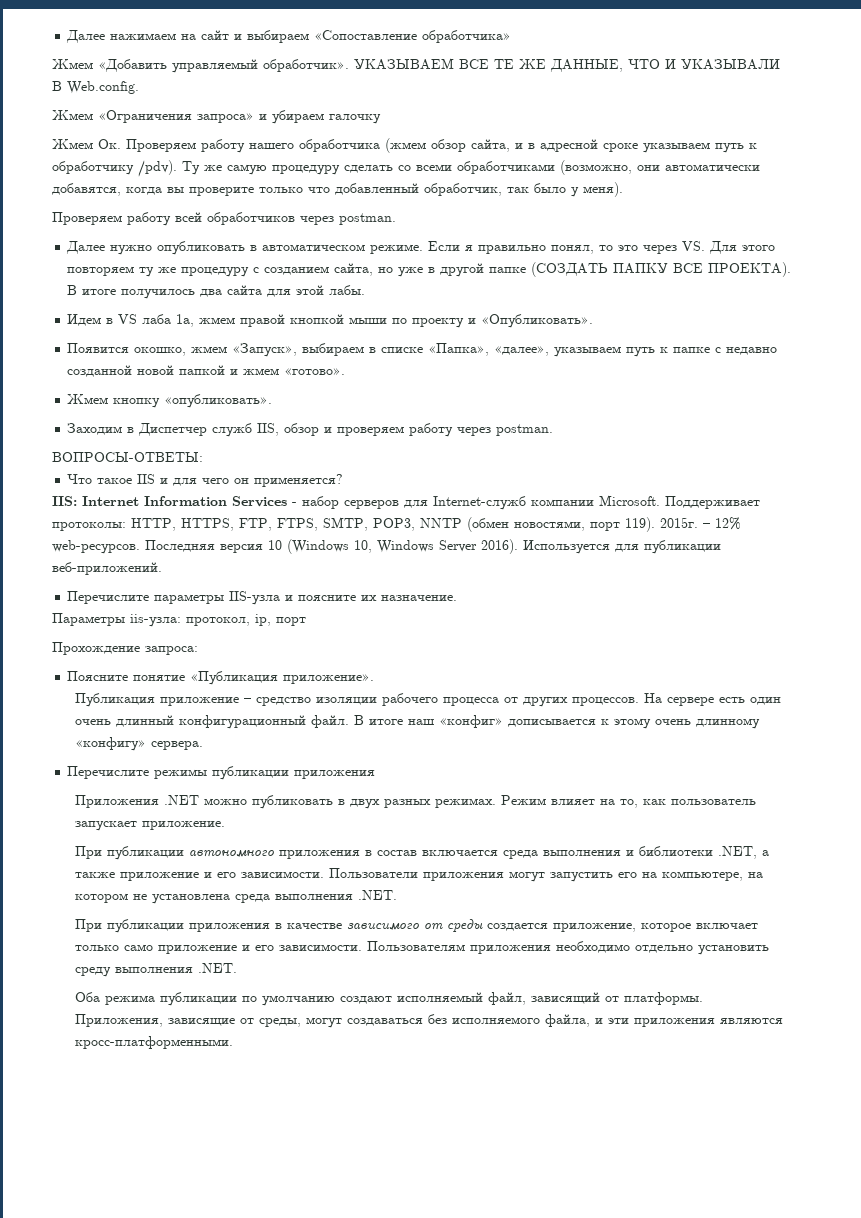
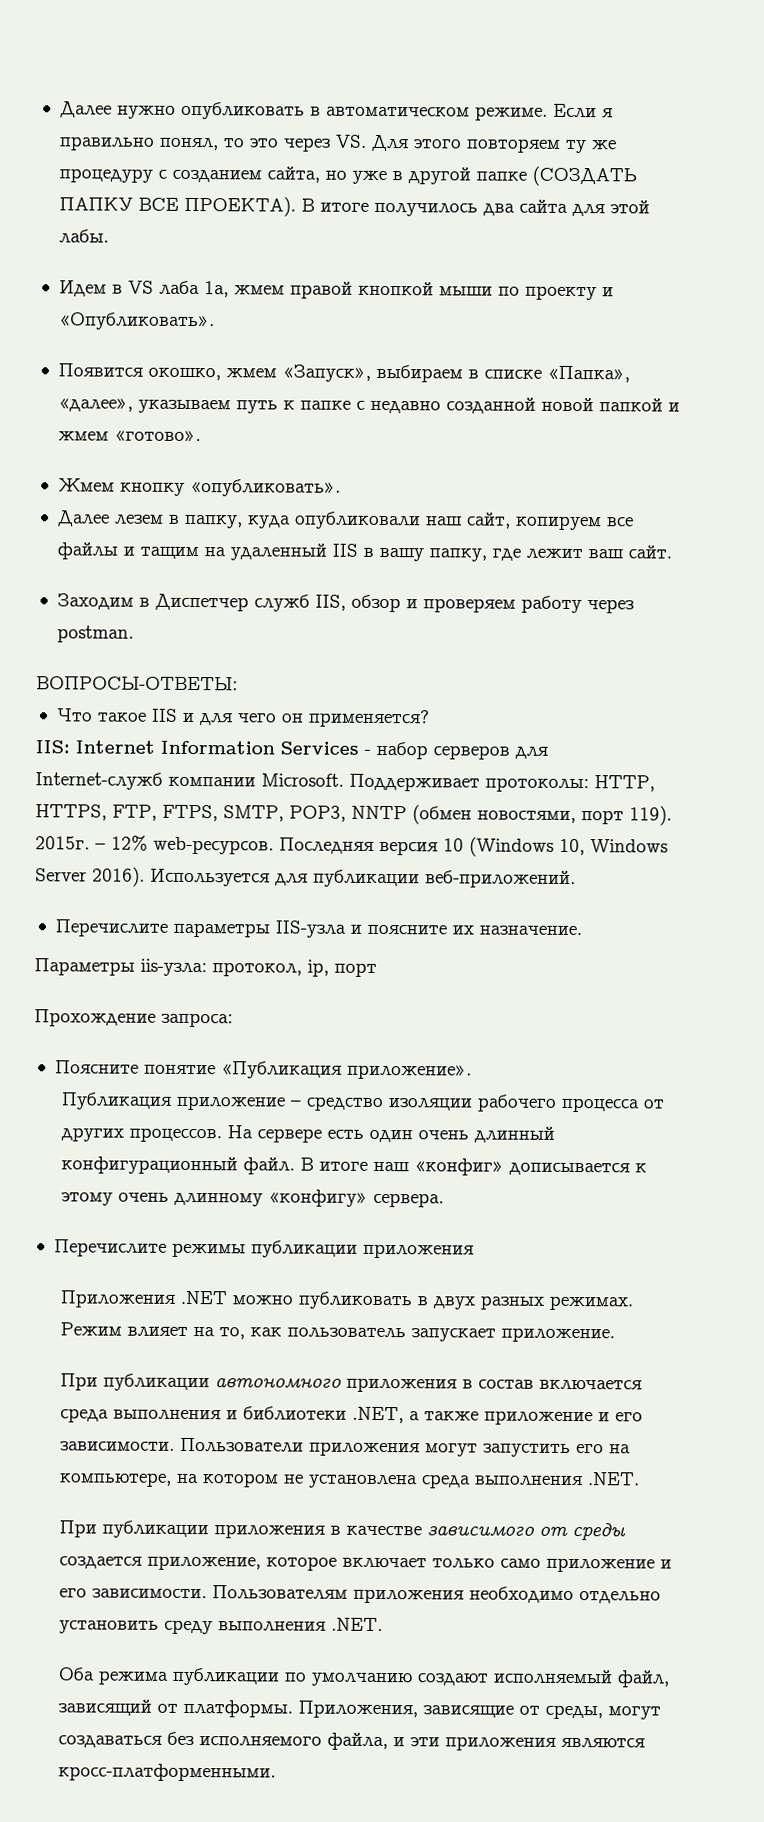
[66,30,512,43] [52,58,780,73] [52,81,139,94] [52,110,381,124] [52,138,757,153] [52,160,760,177] [52,182,623,197] [52,212,396,226] [66,241,106,254] Далее нажимаем на сайт и выбираем «Сопоставление обработчика» // Жмем «Добавить управляемый обработчик». УКАЗЫВАЕМ ВСЕ ТЕ ЖЕ ДАННЫЕ, ЧТО И УКАЗЫВАЛИ В Web.config. // Жмем «Ограничения запроса» и убираем галочку // Жмем Ок. Проверяем работу нашего обработчика (жмем обзор сайта, и в адресной сроке указываем путь к обработчику /pdv). Ту же самую процедуру сделать со всеми обработчиками (возможно, они автоматически добавятся, когда вы проверите только что добавленный обработчик, так было у меня). // Проверяем работу всей обработчиков через postman. // Далее -> [59,101,112,118] Далее
(273, 401) none -> [57,510,634,531] [56,542,672,562] // Далее лезем в папку, куда опубликовали наш сайт, копируем все файлы и тащим на удаленный IIS в вашу папку, где лежит ваш сайт.

